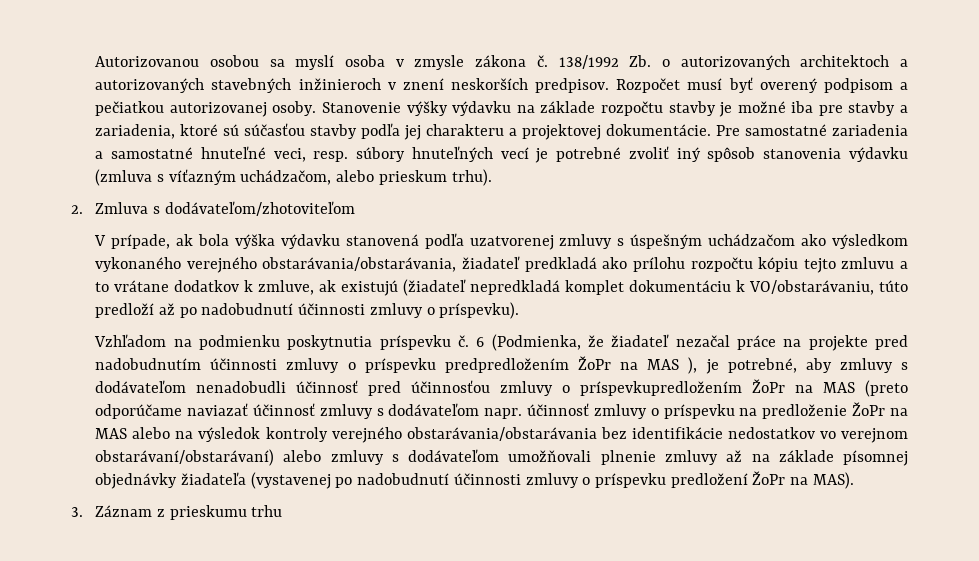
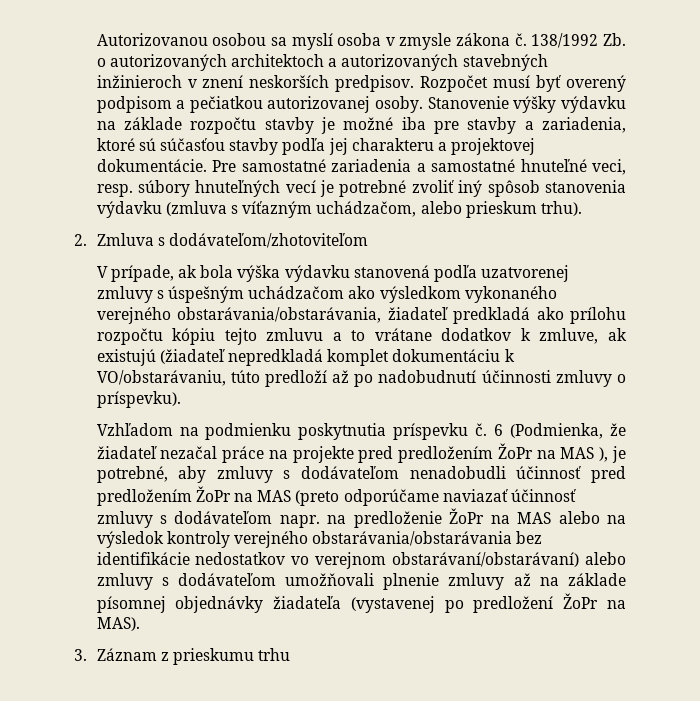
[95,358,569,373] nadobudnutím účinnosti zmluvy o príspevku predpredložením -> [398,446,494,463] predložením
[411,380,743,396] účinnosťou zmluvy o príspevkupredložením -> [96,489,192,506] predložením
[527,403,735,419] účinnosť zmluvy o príspevku -> (320, 521) none
[357,473,667,488] nadobudnutí účinnosti zmluvy o príspevku -> (464, 606) none

